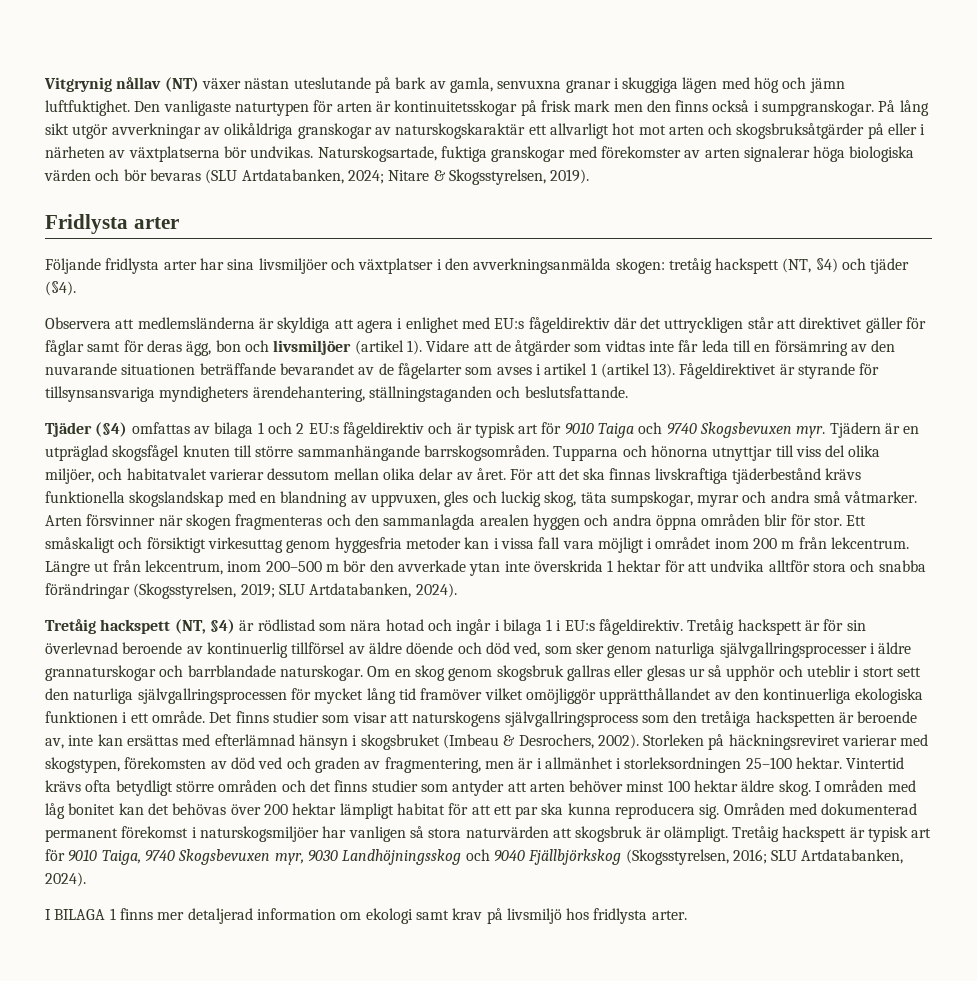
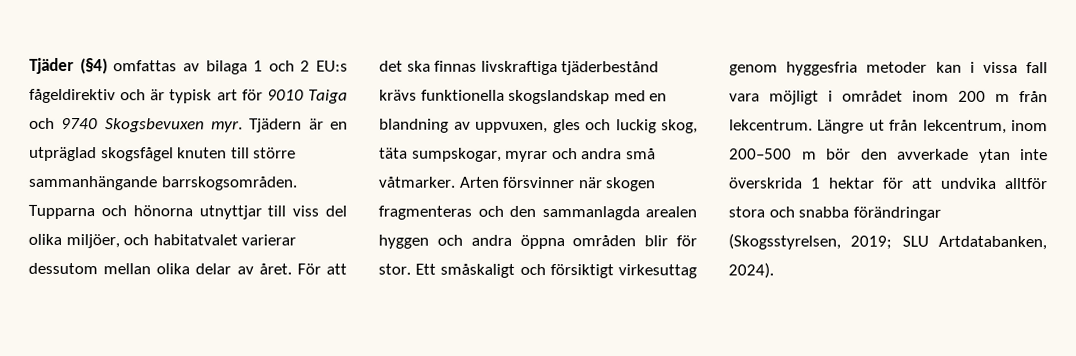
[44,77,845,93] [45,100,929,116] [45,123,926,139] [45,146,915,162] [44,169,590,185] [45,214,179,234] [45,258,910,274] [45,281,76,296] [45,317,927,333] [45,340,896,356] [45,363,880,379] [45,386,628,402] Vitgrynig nållav (NT) växer nästan uteslutande på bark av gamla, senvuxna granar i skuggiga lägen med hög och jämn luftfuktighet. Den vanligaste naturtypen för arten är kontinuitetsskogar på frisk mark men den finns också i sumpgranskogar. På lång sikt utgör avverkningar av olikåldriga granskogar av naturskogskaraktär ett allvarligt hot mot arten och skogsbruksåtgärder på eller i närheten av växtplatserna bör undvikas. Naturskogsartade, fuktiga granskogar med förekomster av arten signalerar höga biologiska värden och bör bevaras (SLU Artdatabanken, 2024; Nitare & Skogsstyrelsen, 2019). // Fridlysta arter // Följande fridlysta arter har sina livsmiljöer och växtplatser i den avverkningsanmälda skogen: tretåig hackspett (NT, §4) och tjäder (§4). // Observera att medlemsländerna är skyldiga att agera i enlighet med EU:s fågeldirektiv där det uttryckligen står att direktivet gäller för fåglar samt för deras ägg, bon och livsmiljöer (artikel 1). Vidare att de åtgärder som vidtas inte får leda till en försämring av den nuvarande situationen beträffande bevarandet av de fågelarter som avses i artikel 1 (artikel 13). Fågeldirektivet är styrande för tillsynsansvariga myndigheters ärendehantering, ställningstaganden och beslutsfattande. // -> (29, 66) none
[45,619,866,635] [45,642,912,658] [45,665,922,681] [45,688,924,704] [45,711,918,727] [45,734,929,750] [45,757,905,773] [45,780,916,796] [45,803,918,819] [45,826,932,842] [45,849,904,865] [45,872,86,887] [45,908,687,924] // Tretåig hackspett (NT, §4) är rödlistad som nära hotad och ingår i bilaga 1 i EU:s fågeldirektiv. Tretåig hackspett är för sin överlevnad beroende av kontinuerlig tillförsel av äldre döende och död ved, som sker genom naturliga självgallringsprocesser i äldre grannaturskogar och barrblandade naturskogar. Om en skog genom skogsbruk gallras eller glesas ur så upphör och uteblir i stort sett den naturliga självgallringsprocessen för mycket lång tid framöver vilket omöjliggör upprätthållandet av den kontinuerliga ekologiska funktionen i ett område. Det finns studier som visar att naturskogens självgallringsprocess som den tretåiga hackspetten är beroende av, inte kan ersättas med efterlämnad hänsyn i skogsbruket (Imbeau & Desrochers, 2002). Storleken på häckningsreviret varierar med skogstypen, förekomsten av död ved och graden av fragmentering, men är i allmänhet i storleksordningen 25–100 hektar. Vintertid krävs ofta betydligt större områden och det finns studier som antyder att arten behöver minst 100 hektar äldre skog. I områden med låg bonitet kan det behövas över 200 hektar lämpligt habitat för att ett par ska kunna reproducera sig. Områden med dokumenterad permanent förekomst i naturskogsmiljöer har vanligen så stora naturvärden att skogsbruk är olämpligt. Tretåig hackspett är typisk art för 9010 Taiga, 9740 Skogsbevuxen myr, 9030 Landhöjningsskog och 9040 Fjällbjörkskog (Skogsstyrelsen, 2016; SLU Artdatabanken, 2024). // I BILAGA 1 finns mer detaljerad information om ekologi samt krav på livsmiljö hos fridlysta arter. -> (774, 270) none

